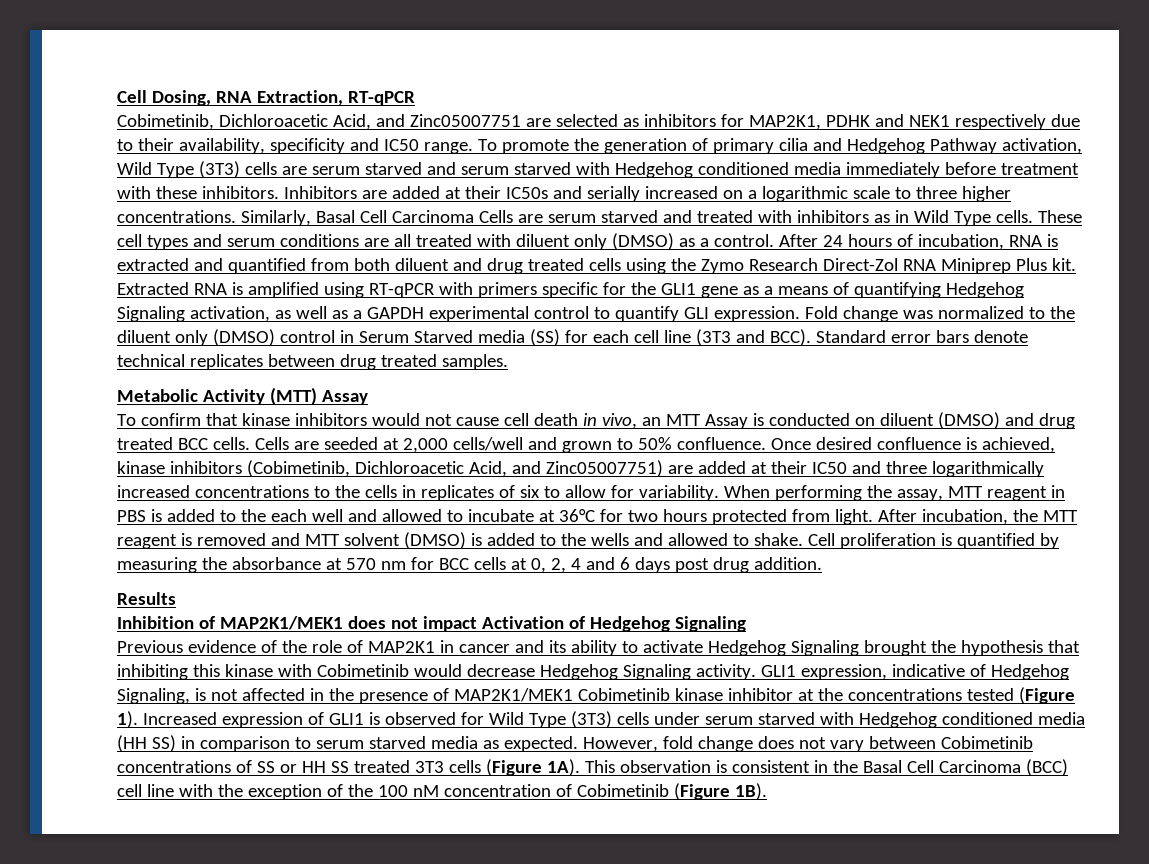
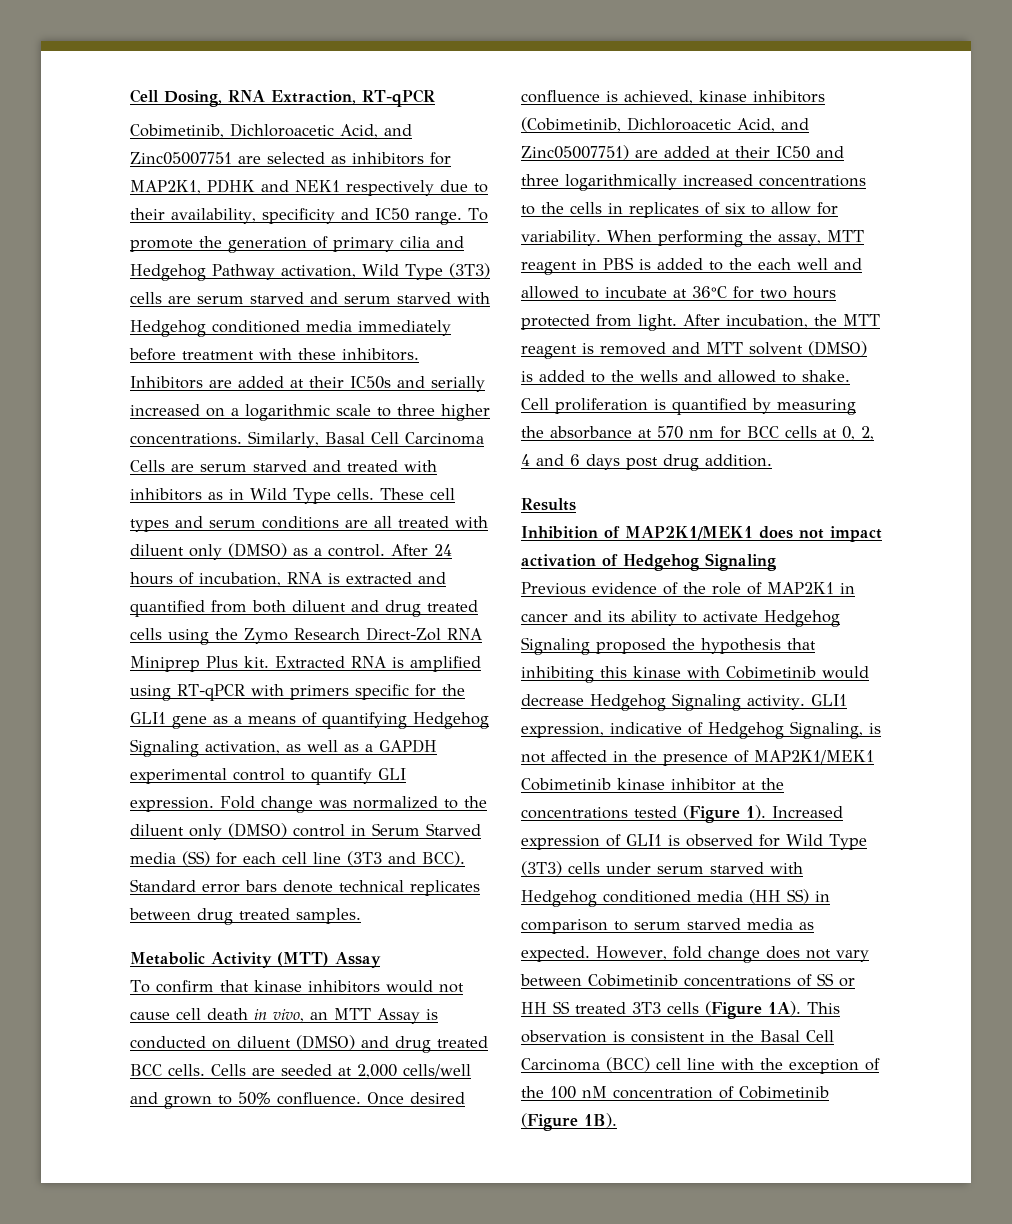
[481,616,564,629] Activation -> [521,554,596,567] activation
[863,640,927,656] brought -> [596,638,666,654] proposed

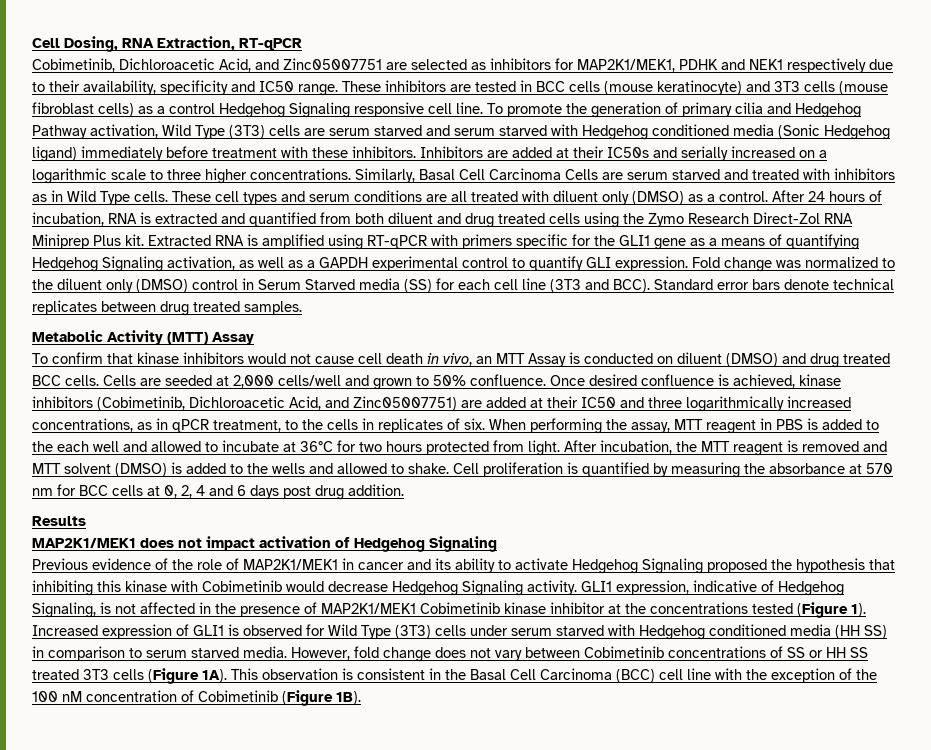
[130,180,201,194] MAP2K1, -> [577,59,675,72] MAP2K1/MEK1,
(462, 218) none -> [342,80,888,95] [32,102,483,118] These inhibitors are tested in BCC cells (mouse keratinocyte) and 3T3 cells (mouse fibroblast cells) as a control Hedgehog Signaling responsive cell line.
(352, 326) none -> [778,124,890,140] [32,146,77,162] (Sonic Hedgehog ligand)
[759,175,866,187] concentrations -> [32,418,281,433] concentrations, as in qPCR treatment,
[725,202,838,215] [521,230,601,246] six to allow for variability. -> [464,418,485,430] six.
[521,526,620,539] Inhibition of -> (86, 521) none
[767,582,834,594] MAP2K1 -> [243,559,338,570] MAP2K1/MEK1
[747,918,814,930] [521,946,590,962] media as expected. -> [243,646,287,658] media.

